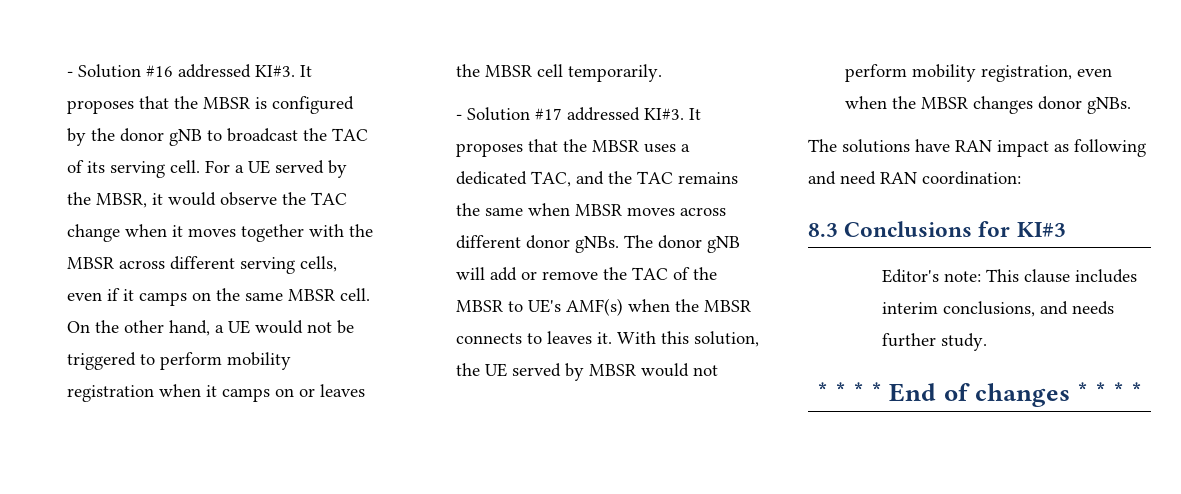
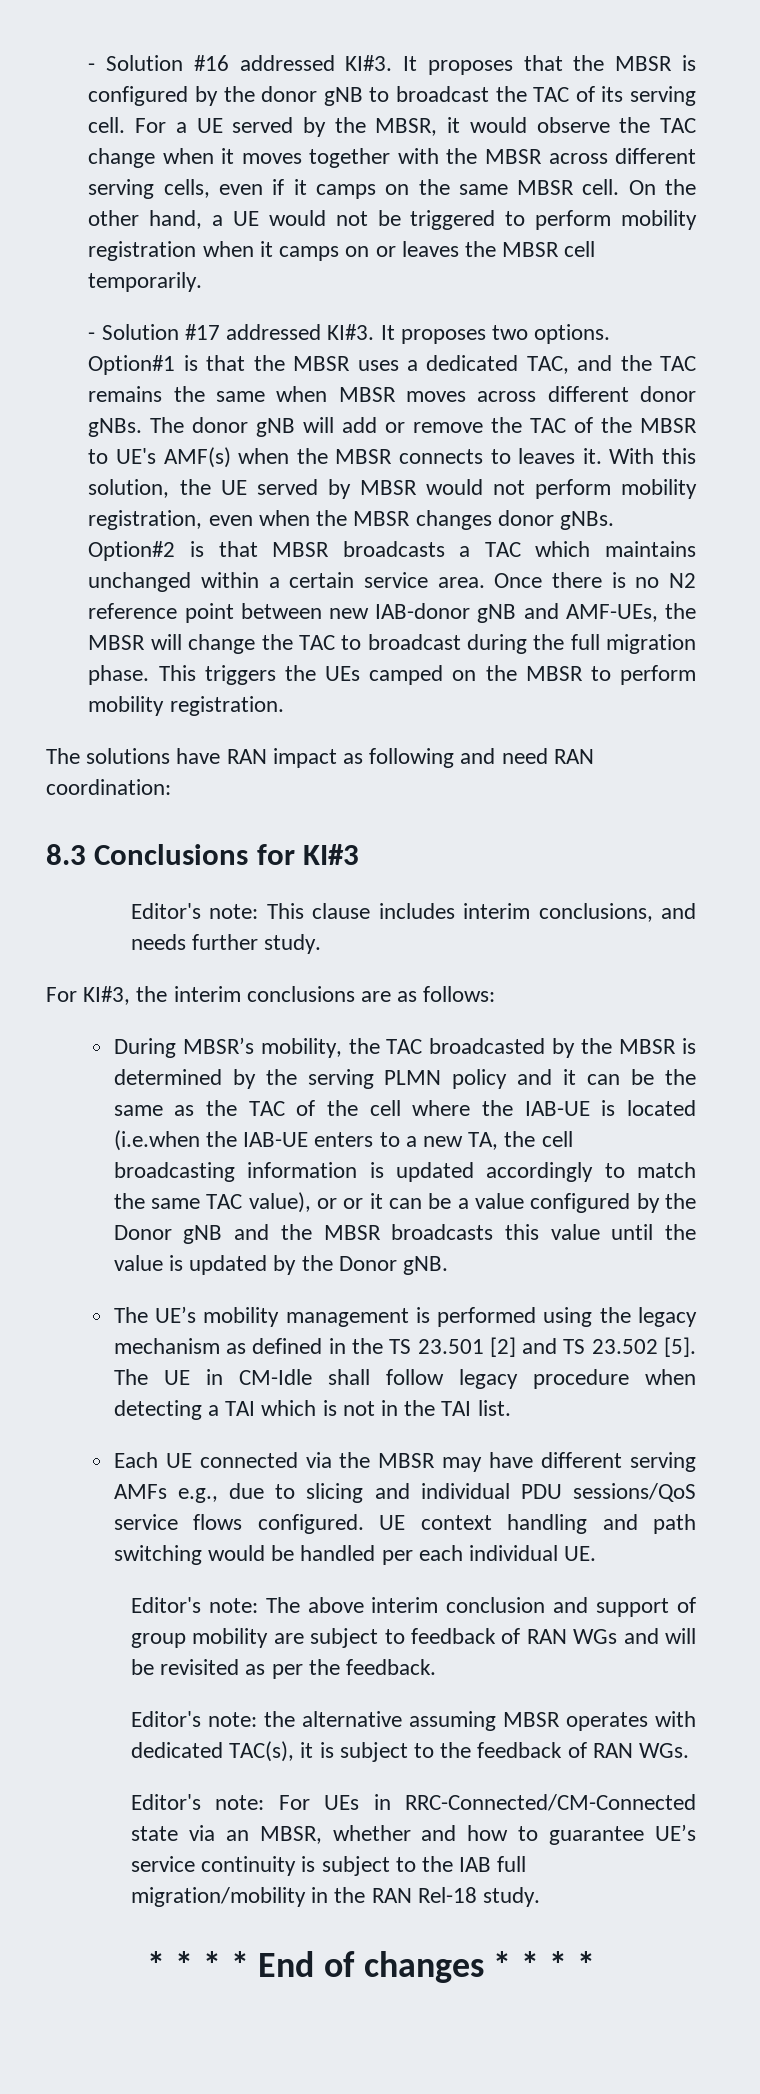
(523, 150) none -> [491,324,611,344] [88,355,198,375] two options. Option#1 is
(1131, 105) none -> [88,541,696,561] [88,572,697,592] [88,603,696,623] [88,634,696,654] [88,665,697,685] [88,696,284,716] Option#2 is that MBSR broadcasts a TAC which maintains unchanged within a certain service area. Once there is no N2 reference point between new IAB-donor gNB and AMF-UEs, the MBSR will change the TAC to broadcast during the full migration phase. This triggers the UEs camped on the MBSR to perform mobility registration.
(987, 342) none -> [46,986,496,1005] [113,1037,696,1058] [113,1069,696,1089] [113,1100,696,1116] [113,1130,573,1151] [113,1162,696,1182] [113,1192,697,1213] [113,1224,696,1244] [113,1255,449,1275] [113,1306,697,1327] [113,1337,696,1357] [113,1369,696,1389] [113,1400,511,1420] [113,1452,696,1472] [113,1483,696,1503] [113,1514,696,1534] [113,1545,597,1565] [130,1597,696,1617] [130,1628,696,1648] [130,1659,436,1679] [130,1711,696,1731] [130,1741,690,1762] [130,1794,696,1811] [130,1824,696,1845] [130,1856,527,1876] [130,1887,540,1907] // For KI#3, the interim conclusions are as follows: // During MBSR’s mobility, the TAC broadcasted by the MBSR is determined by the serving PLMN policy and it can be the same as the TAC of the cell where the IAB-UE is located (i.e.when the IAB-UE enters to a new TA, the cell broadcasting information is updated accordingly to match the same TAC value), or or it can be a value configured by the Donor gNB and the MBSR broadcasts this value until the value is updated by the Donor gNB. // The UE’s mobility management is performed using the legacy mechanism as defined in the TS 23.501 [2] and TS 23.502 [5]. The UE in CM-Idle shall follow legacy procedure when detecting a TAI which is not in the TAI list. // Each UE connected via the MBSR may have different serving AMFs e.g., due to slicing and individual PDU sessions/QoS service flows configured. UE context handling and path switching would be handled per each individual UE. // Editor's note: The above interim conclusion and support of group mobility are subject to feedback of RAN WGs and will be revisited as per the feedback. // Editor's note: the alternative assuming MBSR operates with dedicated TAC(s), it is subject to the feedback of RAN WGs. // Editor's note: For UEs in RRC-Connected/CM-Connected state via an MBSR, whether and how to guarantee UE’s service continuity is subject to the IAB full migration/mobility in the RAN Rel-18 study.

